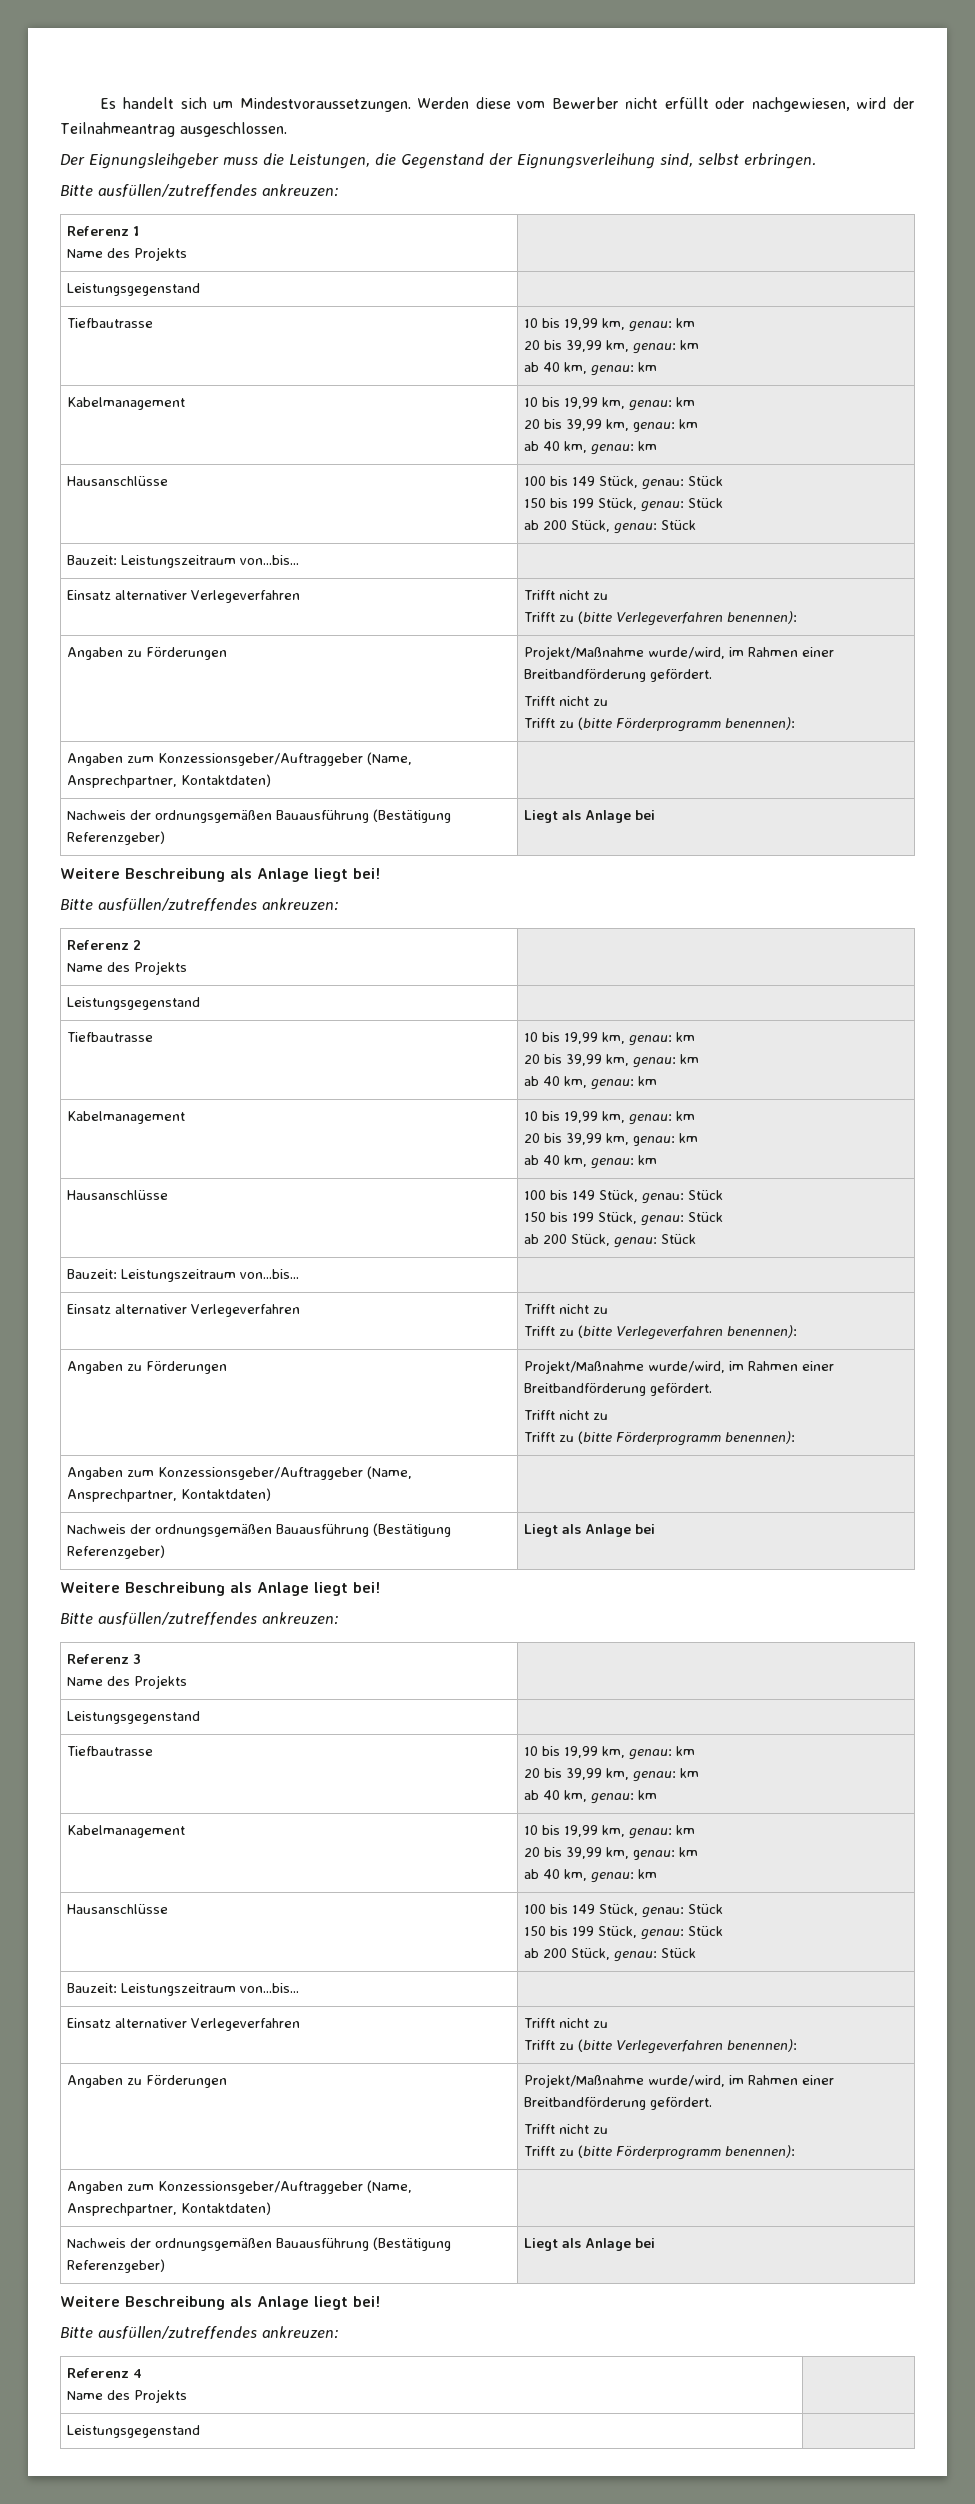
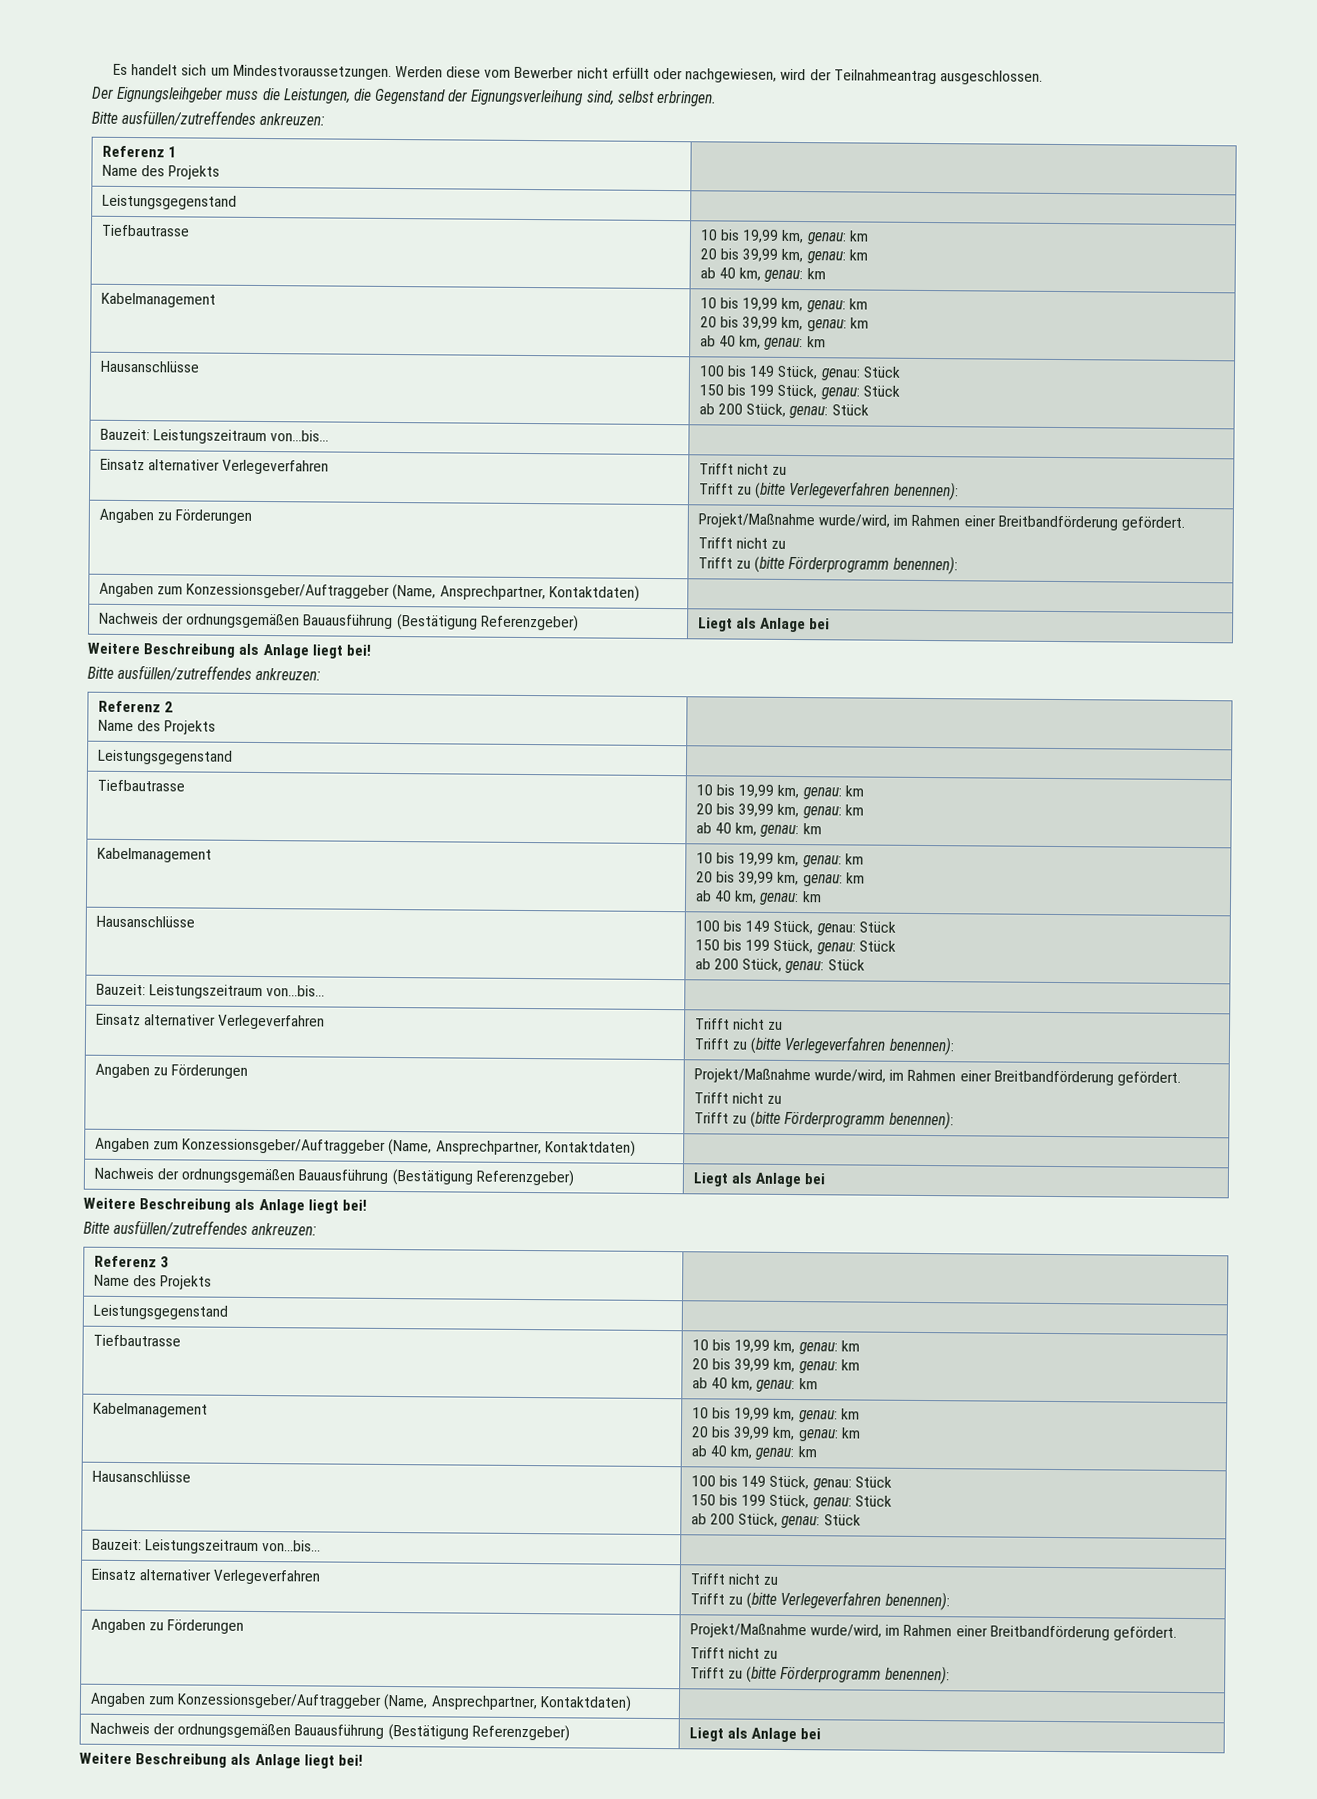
[60,2326,339,2339] [67,2368,143,2378] [67,2389,188,2403] [67,2425,201,2438] // Bitte ausfüllen/zutreffendes ankreuzen: // Referenz 4 // Name des Projekts | // Leistungsgegenstand | -> (363, 1760) none

